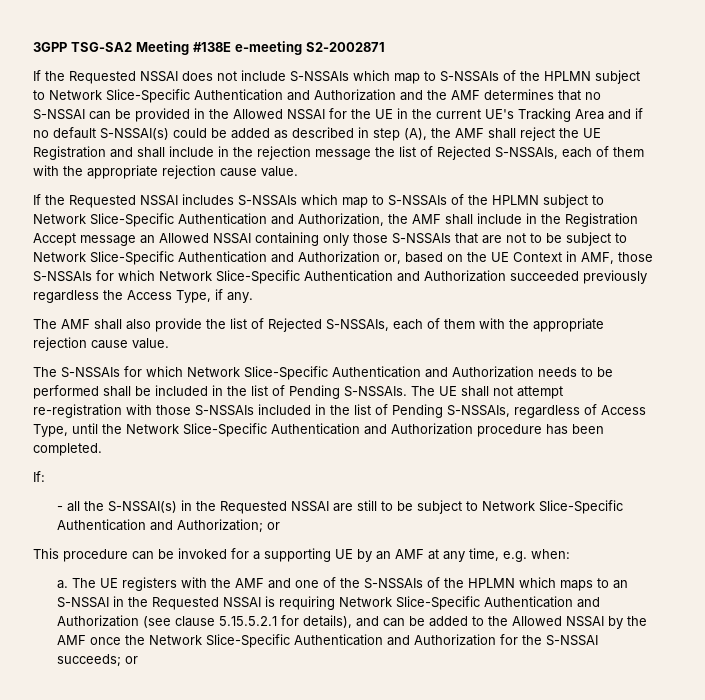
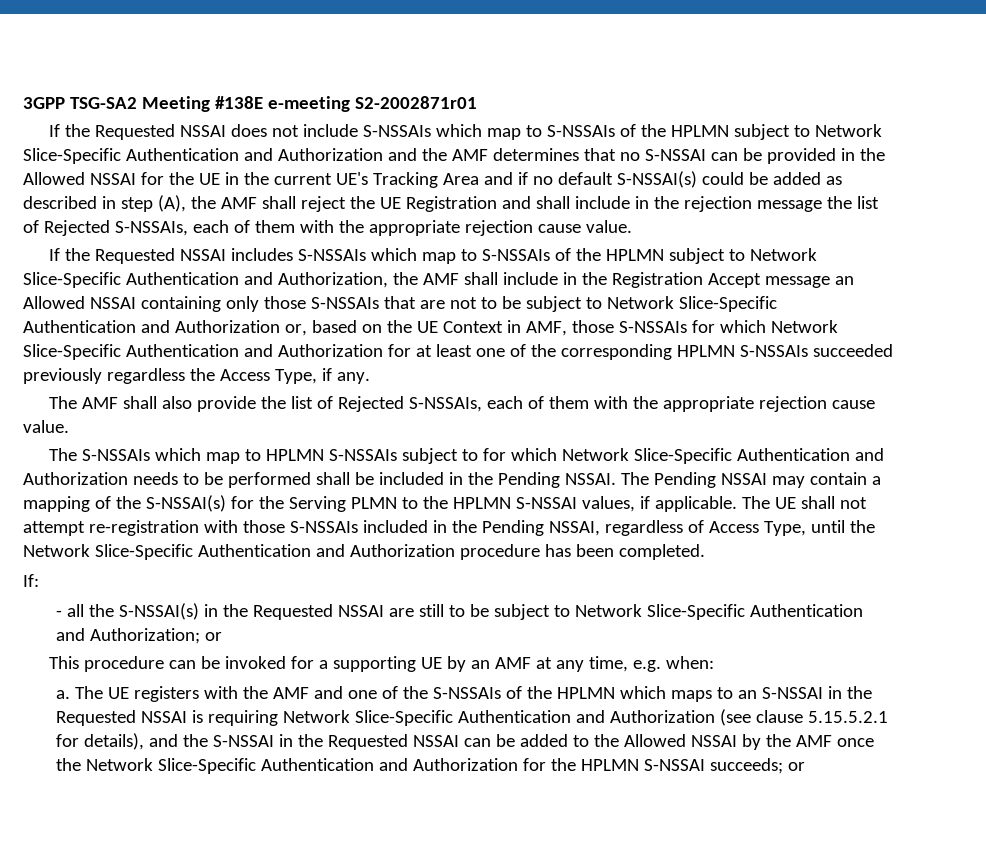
[306,42,385,52] S2-2002871 -> [354,96,477,109] S2-2002871r01
(506, 276) none -> [387,344,808,360] for at least one of the corresponding HPLMN S-NSSAIs
(120, 372) none -> [154,448,478,464] which map to HPLMN S-NSSAIs subject to
[251,385,407,399] list of Pending S-NSSAIs. -> [497,472,881,488] [23,495,737,512] Pending NSSAI. The Pending NSSAI may contain a mapping of the S-NSSAI(s) for the Serving PLMN to the HPLMN S-NSSAI values, if applicable.
[354,404,510,418] list of Pending S-NSSAIs, -> [481,520,600,536] Pending NSSAI,
(380, 621) none -> [183,734,460,750] the S-NSSAI in the Requested NSSAI
(543, 640) none -> [581,759,640,771] HPLMN

